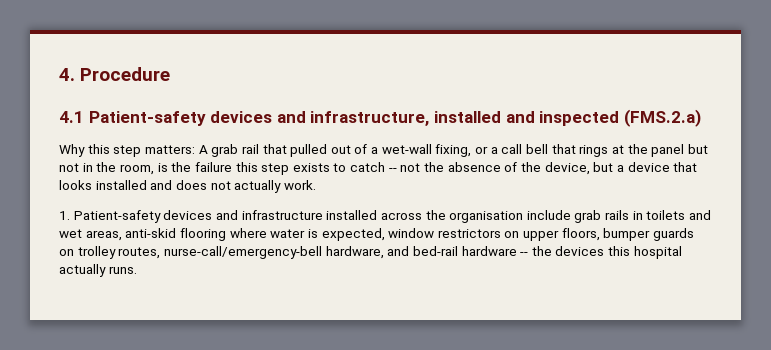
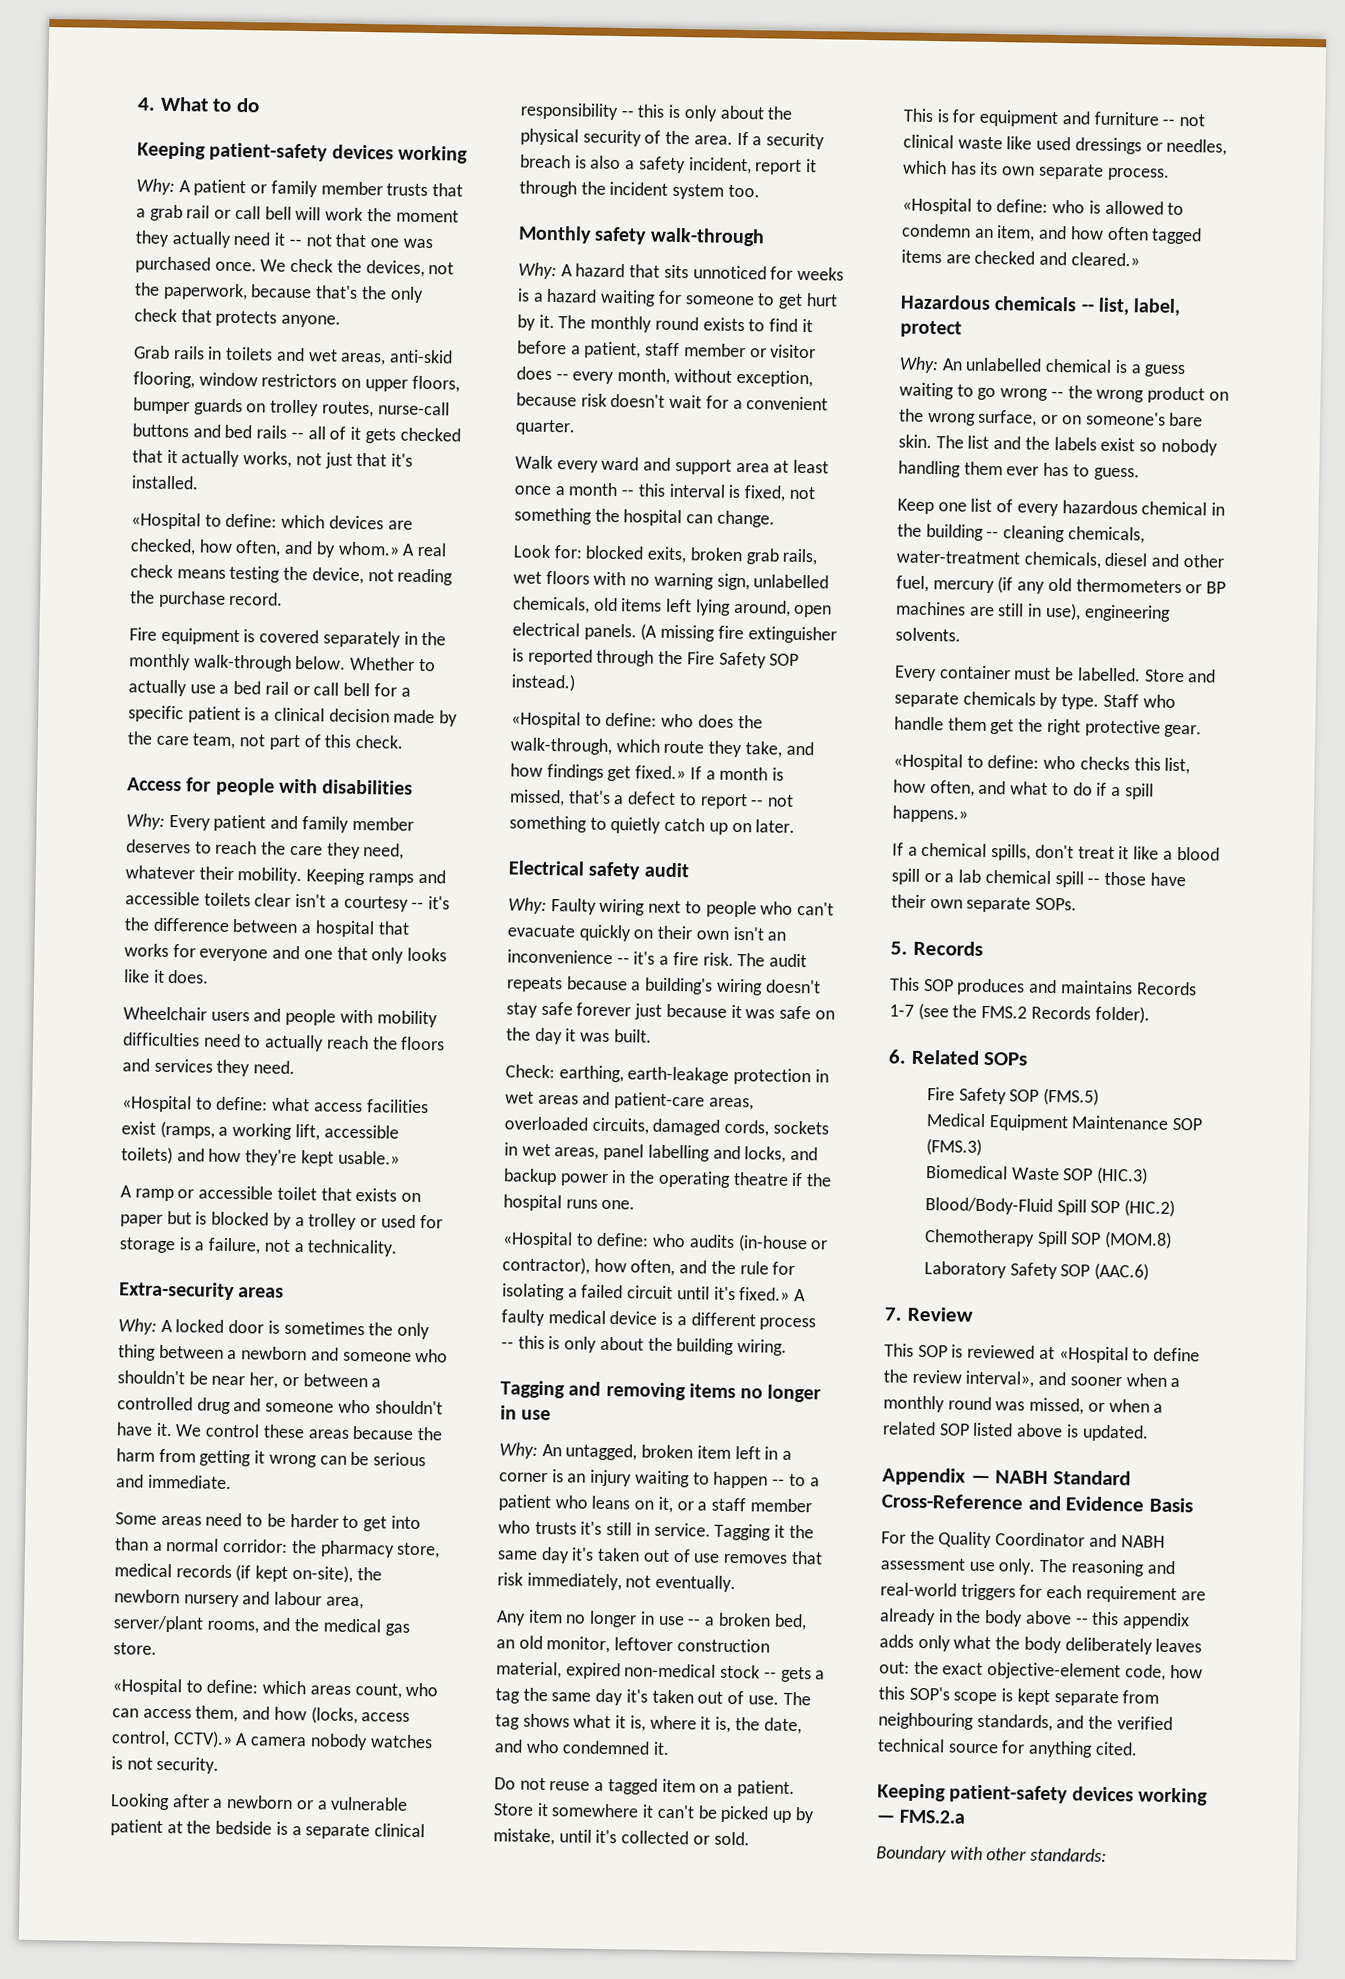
[80,67,171,81] [59,109,701,127] [59,144,708,157] [59,162,698,175] [59,180,316,193] [59,210,602,223] Procedure // 4.1 Patient-safety devices and infrastructure, installed and inspected (FMS.2.a) // Why this step matters: A grab rail that pulled out of a wet-wall fixing, or a call bell that rings at the panel but not in the room, is the failure this step exists to catch -- not the absence of the device, but a device that looks installed and does not actually work. // 1. Patient-safety devices and infrastructure installed across the organisation include grab -> [159,96,260,113] [137,141,468,164] [136,178,464,198] [136,204,459,223] [135,230,433,249] [135,256,455,277] [134,282,424,303] [134,308,342,328] [133,345,170,359] What to do // Keeping patient-safety devices working // Why: A patient or family member trusts that a grab rail or call bell will work the moment they actually need it -- not that one was purchased once. We check the devices, not the paperwork, because that's the only check that protects anyone. // Grab
[179,228,385,241] flooring where water is expected, -> [133,371,195,389] flooring,
[163,246,682,259] [59,264,137,277] nurse-call/emergency-bell hardware, and bed-rail hardware -- the devices this hospital actually runs. -> [377,401,450,416] [132,423,461,444] [132,449,414,469] [131,475,199,490] [131,512,413,530] [130,538,448,558] [130,564,454,586] [130,590,284,608] [129,627,447,648] [129,653,436,672] [128,679,411,697] [128,705,459,727] [127,731,404,751] [127,777,414,796] [126,813,414,833] [126,839,405,860] [125,865,446,886] [125,891,451,912] [124,917,410,938] [124,943,448,964] [124,969,210,984] [123,1006,438,1028] [123,1032,446,1052] [122,1058,296,1077] [121,1095,429,1114] [121,1120,399,1141] [121,1146,400,1167] [120,1185,422,1203] [120,1210,443,1231] [119,1237,398,1257] [119,1281,285,1301] [118,1318,431,1340] [118,1344,449,1363] [117,1370,382,1389] [117,1396,443,1415] [116,1422,444,1441] [116,1448,427,1468] [116,1474,232,1490] [115,1512,421,1532] [115,1537,441,1559] [114,1563,382,1583] [114,1589,364,1610] [113,1615,410,1636] [113,1642,157,1655] [112,1678,439,1699] [112,1705,411,1725] [111,1730,433,1751] [111,1756,220,1774] [110,1793,409,1811] [110,1819,426,1840] [520,102,794,122] [520,128,826,150] [520,154,818,175] [519,180,760,200] [518,225,765,247] [518,262,845,281] [517,288,838,309] [517,314,813,333] [517,340,817,359] [516,366,813,388] [516,392,829,411] [515,419,576,436] [515,455,830,475] [514,482,815,502] [514,507,775,528] [513,544,819,566] [513,570,830,591] [512,596,833,618] [512,622,837,644] [512,648,800,669] [511,673,575,692] [511,711,763,729] [510,737,814,758] [510,763,785,782] [509,789,795,810] [509,815,796,835] [508,860,690,880] [508,897,835,918] [507,924,787,942] [507,949,808,968] [506,976,821,996] [506,1001,835,1020] [506,1027,652,1045] [505,1064,829,1086] [505,1091,754,1111] [504,1116,829,1137] [504,1142,819,1163] [503,1168,833,1188] [503,1194,636,1212] [502,1231,829,1253] [502,1256,796,1277] [502,1283,807,1302] [501,1309,817,1331] [501,1335,788,1356] [500,1380,822,1403] [500,1405,552,1421] [499,1442,793,1461] [499,1469,820,1489] [498,1494,812,1514] [498,1520,814,1541] [497,1546,823,1565] [497,1572,737,1593] [496,1609,807,1631] [496,1635,770,1654] [496,1661,826,1683] [495,1687,811,1706] [495,1713,802,1735] [494,1739,671,1756] [494,1777,795,1798] [493,1802,815,1824] [493,1828,750,1846] [903,108,1206,128] [903,134,1228,156] [902,160,1170,181] [902,197,1185,216] [901,223,1203,245] [901,249,1140,267] [900,294,1182,316] [900,320,962,338] [899,356,1186,378] [899,382,1229,404] [899,408,1204,427] [898,434,1218,456] [898,460,1140,481] [897,498,1226,517] [897,523,1145,544] [896,550,1224,569] [896,575,1227,594] [895,601,1171,622] [895,627,961,642] [894,665,1217,683] [894,691,1176,710] [894,716,1203,738] [893,753,1191,775] [893,779,1154,800] [892,805,968,823] [892,842,1220,861] [891,868,1186,888] [891,894,1078,913] [890,940,983,956] [890,977,1197,996] [889,1002,1150,1024] [888,1049,1029,1066] [927,1087,1100,1106] [926,1113,1204,1132] [926,1138,983,1156] [926,1165,1149,1185] [925,1197,1176,1218] [924,1229,1173,1249] [924,1261,1150,1281] [884,1306,973,1322] [884,1343,1201,1364] [883,1369,1181,1388] [883,1395,1164,1415] [882,1421,1149,1442] [882,1467,1131,1486] [881,1493,1193,1513] [881,1530,1165,1549] [880,1557,1175,1577] [880,1582,1206,1604] [879,1608,1191,1630] [879,1634,1203,1655] [879,1660,1203,1681] [878,1686,1160,1707] [878,1712,1173,1732] [877,1738,1138,1758] [877,1783,1208,1806] [876,1809,966,1824] [876,1845,1108,1863] nurse-call buttons and bed rails -- all of it gets checked that it actually works, not just that it's installed. // «Hospital to define: which devices are checked, how often, and by whom.» A real check means testing the device, not reading the purchase record. // Fire equipment is covered separately in the monthly walk-through below. Whether to actually use a bed rail or call bell for a specific patient is a clinical decision made by the care team, not part of this check. // Access for people with disabilities // Why: Every patient and family member deserves to reach the care they need, whatever their mobility. Keeping ramps and accessible toilets clear isn't a courtesy -- it's the difference between a hospital that works for everyone and one that only looks like it does. // Wheelchair users and people with mobility difficulties need to actually reach the floors and services they need. // «Hospital to define: what access facilities exist (ramps, a working lift, accessible toilets) and how they're kept usable.» // A ramp or accessible toilet that exists on paper but is blocked by a trolley or used for storage is a failure, not a technicality. // Extra-security areas // Why: A locked door is sometimes the only thing between a newborn and someone who shouldn't be near her, or between a controlled drug and someone who shouldn't have it. We control these areas because the harm from getting it wrong can be serious and immediate. // Some areas need to be harder to get into than a normal corridor: the pharmacy store, medical records (if kept on-site), the newborn nursery and labour area, server/plant rooms, and the medical gas store. // «Hospital to define: which areas count, who can access them, and how (locks, access control, CCTV).» A camera nobody watches is not security. // Looking after a newborn or a vulnerable patient at the bedside is a separate clinical responsibility -- this is only about the physical security of the area. If a security breach is also a safety incident, report it through the incident system too. // Monthly safety walk-through // Why: A hazard that sits unnoticed for weeks is a hazard waiting for someone to get hurt by it. The monthly round exists to find it before a patient, staff member or visitor does -- every month, without exception, because risk doesn't wait for a convenient quarter. // Walk every ward and support area at least once a month -- this interval is fixed, not something the hospital can change. // Look for: blocked exits, broken grab rails, wet floors with no warning sign, unlabelled chemicals, old items left lying around, open electrical panels. (A missing fire extinguisher is reported through the Fire Safety SOP instead.) // «Hospital to define: who does the walk-through, which route they take, and how findings get fixed.» If a month is missed, that's a defect to report -- not something to quietly catch up on later. // Electrical safety audit // Why: Faulty wiring next to people who can't evacuate quickly on their own isn't an inconvenience -- it's a fire risk. The audit repeats because a building's wiring doesn't stay safe forever just because it was safe on the day it was built. // Check: earthing, earth-leakage protection in wet areas and patient-care areas, overloaded circuits, damaged cords, sockets in wet areas, panel labelling and locks, and backup power in the operating theatre if the hospital runs one. // «Hospital to define: who audits (in-house or contractor), how often, and the rule for isolating a failed circuit until it's fixed.» A faulty medical device is a different process -- this is only about the building wiring. // Tagging and removing items no longer in use // Why: An untagged, broken item left in a corner is an injury waiting to happen -- to a patient who leans on it, or a staff member who trusts it's still in service. Tagging it the same day it's taken out of use removes that risk immediately, not eventually. // Any item no longer in use -- a broken bed, an old monitor, leftover construction material, expired non-medical stock -- gets a tag the same day it's taken out of use. The tag shows what it is, where it is, the date, and who condemned it. // Do not reuse a tagged item on a patient. Store it somewhere it can't be picked up by mistake, until it's collected or sold. // This is for equipment and furniture -- not clinical waste like used dressings or needles, which has its own separate process. // «Hospital to define: who is allowed to condemn an item, and how often tagged items are checked and cleared.» // Hazardous chemicals -- list, label, protect // Why: An unlabelled chemical is a guess waiting to go wrong -- the wrong product on the wrong surface, or on someone's bare skin. The list and the labels exist so nobody handling them ever has to guess. // Keep one list of every hazardous chemical in the building -- cleaning chemicals, water-treatment chemicals, diesel and other fuel, mercury (if any old thermometers or BP machines are still in use), engineering solvents. // Every container must be labelled. Store and separate chemicals by type. Staff who handle them get the right protective gear. // «Hospital to define: who checks this list, how often, and what to do if a spill happens.» // If a chemical spills, don't treat it like a blood spill or a lab chemical spill -- those have their own separate SOPs. // 5. Records // This SOP produces and maintains Records 1-7 (see the FMS.2 Records folder). // 6. Related SOPs // Fire Safety SOP (FMS.5) // Medical Equipment Maintenance SOP (FMS.3) // Biomedical Waste SOP (HIC.3) // Blood/Body-Fluid Spill SOP (HIC.2) // Chemotherapy Spill SOP (MOM.8) // Laboratory Safety SOP (AAC.6) // 7. Review // This SOP is reviewed at «Hospital to define the review interval», and sooner when a monthly round was missed, or when a related SOP listed above is updated. // Appendix — NABH Standard Cross-Reference and Evidence Basis // For the Quality Coordinator and NABH assessment use only. The reasoning and real-world triggers for each requirement are already in the body above -- this appendix adds only what the body deliberately leaves out: the exact objective-element code, how this SOP's scope is kept separate from neighbouring standards, and the verified technical source for anything cited. // Keeping patient-safety devices working — FMS.2.a // Boundary with other standards:

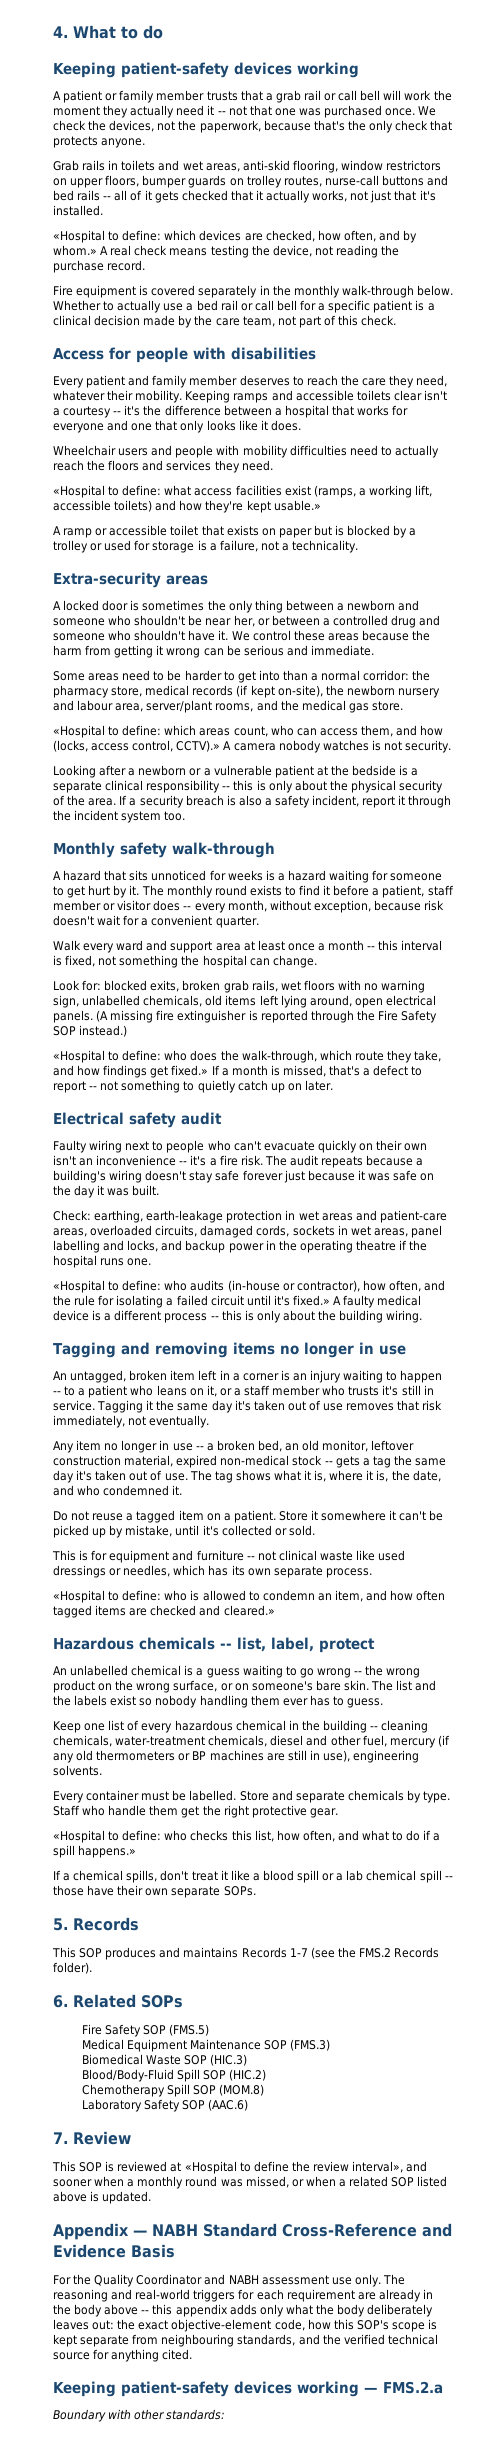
[136,178,175,195] Why: -> (359, 70) none
[126,813,165,830] Why: -> (316, 353) none
[118,1318,157,1335] Why: -> (208, 580) none
[518,262,557,280] Why: -> (275, 850) none
[508,897,547,914] Why: -> (222, 1118) none
[499,1442,538,1459] Why: -> (406, 1350) none
[899,356,939,374] Why: -> (375, 1645) none

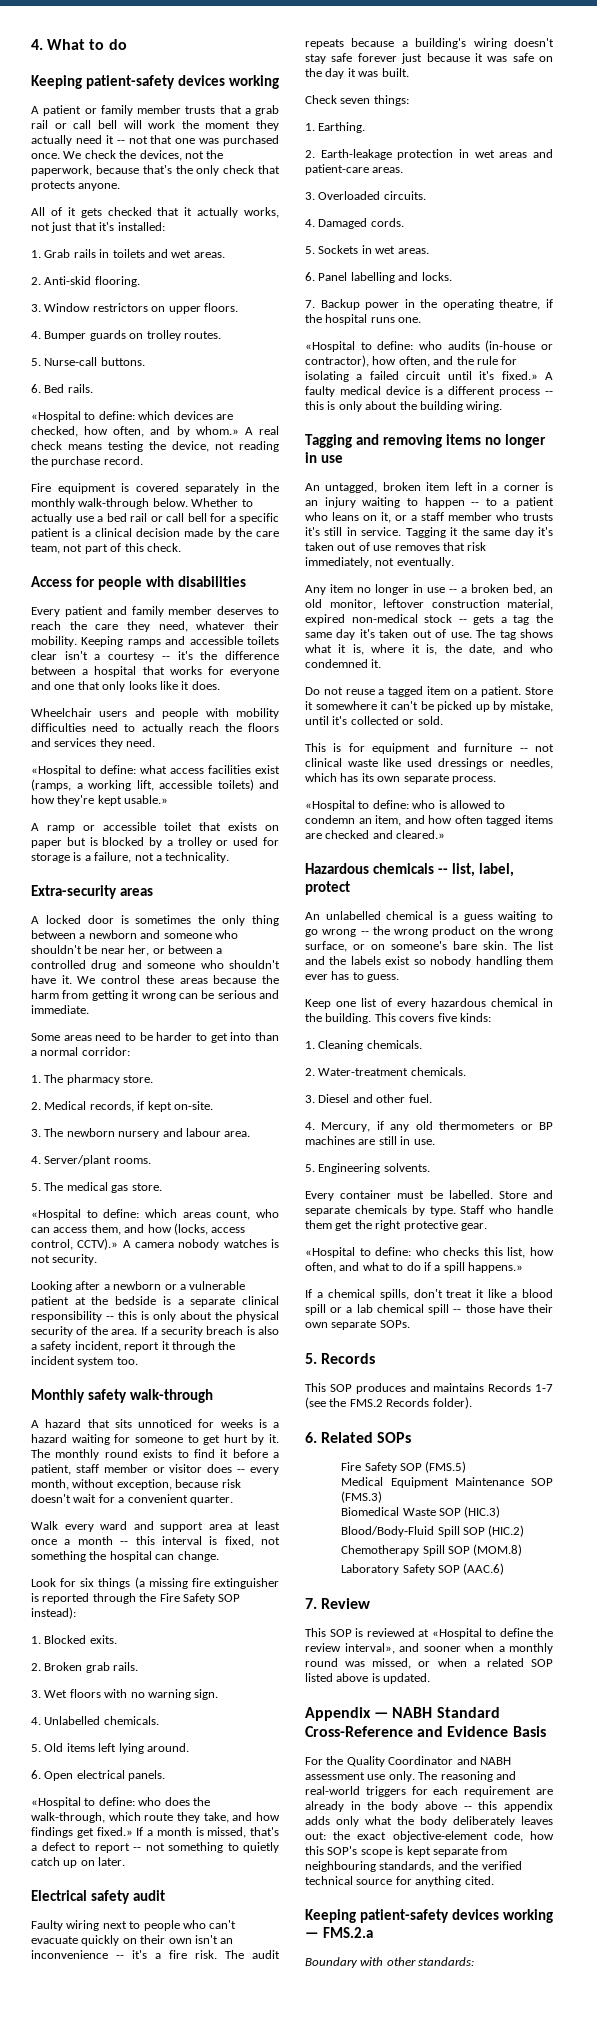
[53,160,442,173] [53,175,449,188] [53,190,128,201] Grab rails in toilets and wet areas, anti-skid flooring, window restrictors on upper floors, bumper guards on trolley routes, nurse-call buttons and bed rails -- all -> [31,207,45,216] All
[53,205,103,216] installed. -> [117,222,165,231] [31,249,225,258] [31,276,140,287] [31,303,238,314] [31,330,221,341] [31,357,145,366] [31,384,93,393] installed: // 1. Grab rails in toilets and wet areas. // 2. Anti-skid flooring. // 3. Window restrictors on upper floors. // 4. Bumper guards on trolley routes. // 5. Nurse-call buttons. // 6. Bed rails.
[412,670,431,681] [53,685,440,698] [53,700,299,713] the pharmacy store, medical records (if kept on-site), the newborn nursery and labour area, server/plant rooms, and the -> [31,1074,154,1085] [31,1101,213,1112] [31,1128,251,1139] [31,1155,151,1166] [31,1182,64,1191] // 1. The pharmacy store. // 2. Medical records, if kept on-site. // 3. The newborn nursery and labour area. // 4. Server/plant rooms. // 5. The
[82,980,426,993] [53,995,436,1008] [53,1010,109,1023] for: blocked exits, broken grab rails, wet floors with no warning sign, unlabelled chemicals, old items left lying around, open electrical panels. (A -> [60,1577,145,1589] for six things (a
[79,1025,128,1037] instead.) -> [31,1607,76,1619] [31,1635,117,1644] [31,1662,139,1673] [31,1689,219,1700] [31,1716,159,1725] [31,1743,189,1754] [31,1770,166,1781] instead): // 1. Blocked exits. // 2. Broken grab rails. // 3. Wet floors with no warning sign. // 4. Unlabelled chemicals. // 5. Old items left lying around. // 6. Open electrical panels.
[53,1210,224,1223] Check: earthing, earth-leakage -> [305,95,409,106] [305,122,366,133] [305,149,392,160] Check seven things: // 1. Earthing. // 2. Earth-leakage
[53,1225,442,1238] [53,1240,226,1253] areas, overloaded circuits, damaged cords, sockets in wet areas, panel labelling and locks, and backup -> [372,167,404,173] [305,191,426,200] [305,218,404,229] [305,245,429,254] [305,272,452,283] [305,299,360,310] areas. // 3. Overloaded circuits. // 4. Damaged cords. // 5. Sockets in wet areas. // 6. Panel labelling and locks. // 7. Backup
[355,1240,396,1251] theatre -> [499,299,541,310] theatre,
[322,1720,429,1733] [53,1735,450,1748] building -- cleaning chemicals, water-treatment chemicals, diesel and other fuel, mercury (if -> [325,1013,491,1024] [305,1040,422,1051] [305,1067,466,1076] [305,1094,432,1103] [305,1121,384,1132] building. This covers five kinds: // 1. Cleaning chemicals. // 2. Water-treatment chemicals. // 3. Diesel and other fuel. // 4. Mercury, if
[322,1750,420,1763] use), engineering -> [413,1139,435,1145] [305,1163,381,1174] use. // 5. Engineering

